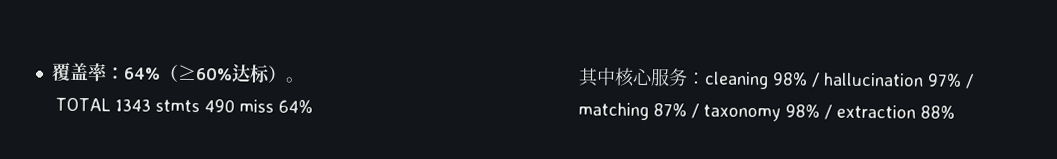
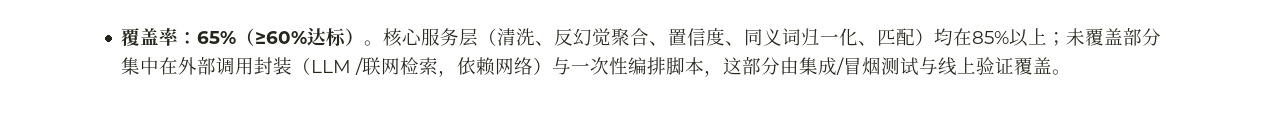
[122,67,161,80] 64% -> [197,31,237,44] 65%
[55,97,314,114] [578,67,975,90] [578,102,956,122] // TOTAL 1343 stmts 490 miss 64% // 其中核心服务：cleaning 98% / hallucination 97% / matching 87% / taxonomy 98% / extraction 88% -> [383,28,1162,47] [121,57,1072,77] 核心服务层（清洗、反幻觉聚合、置信度、同义词归一化、匹配）均在85%以上；未覆盖部分集中在外部调用封装（LLM /联网检索，依赖网络）与一次性编排脚本，这部分由集成/冒烟测试与线上验证覆盖。

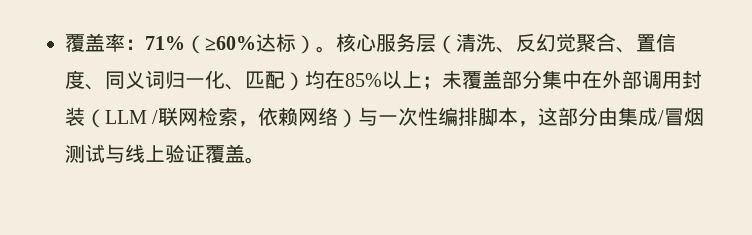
[197,31,237,44] 65% -> [145,36,185,50] 71%

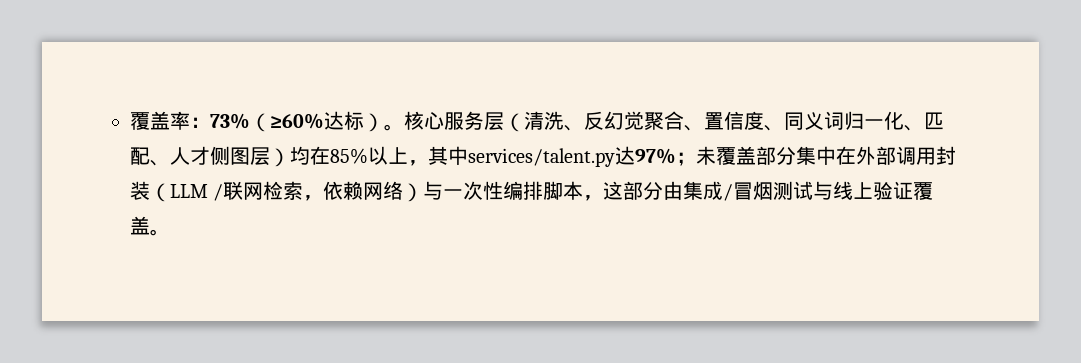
[145,36,185,50] 71% -> [210,113,250,129] 73%
(285, 80) none -> [150,146,270,166] 、人才侧图层
(422, 79) none -> [408,146,676,167] ，其中services/talent.py达97%

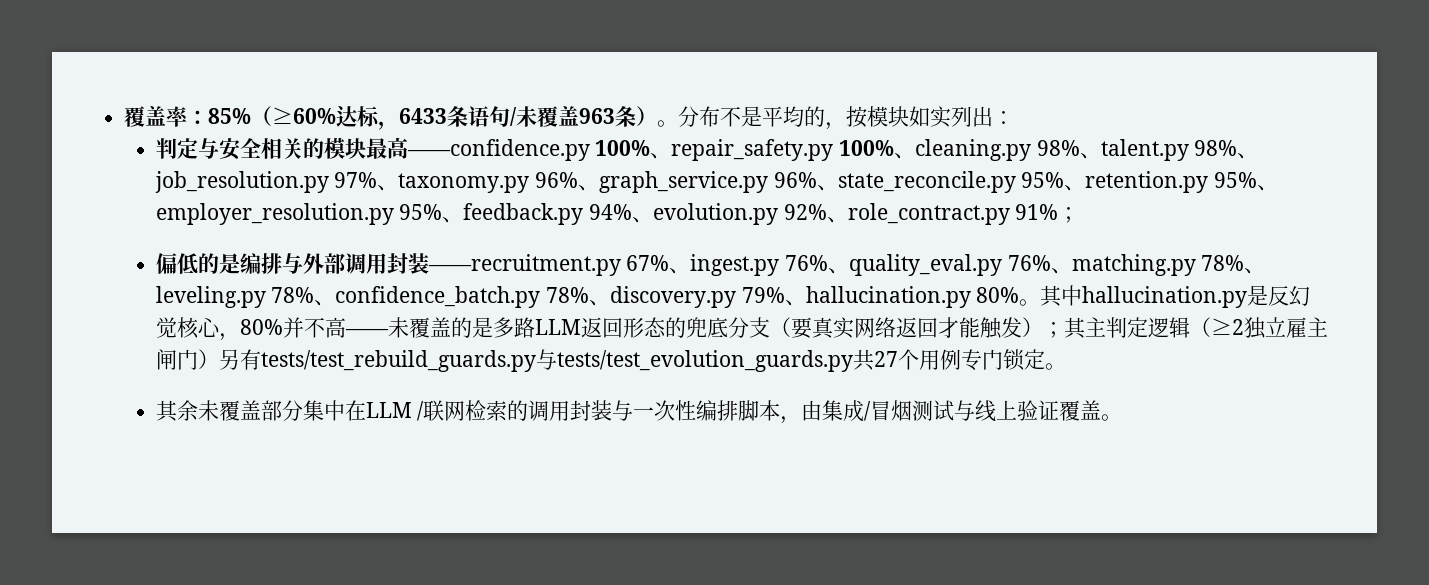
[210,113,250,129] 73% -> [208,108,252,124] 85%
[364,111,944,132] [130,146,696,167] ）。核心服务层（清洗、反幻觉聚合、置信度、同义词归一化、匹配、人才侧图层）均在85%以上，其中services/talent.py达97%； -> [378,106,1015,130] [155,137,1259,161] [154,171,1278,193] [155,203,1080,225] [155,253,1266,276] [155,285,1311,308] [155,317,1328,341] [155,349,1066,372] [155,400,198,422] ，6433条语句/未覆盖963条）。分布不是平均的，按模块如实列出： // 判定与安全相关的模块最高——confidence.py 100%、repair_safety.py 100%、cleaning.py 98%、talent.py 98%、job_resolution.py 97%、taxonomy.py 96%、graph_service.py 96%、state_reconcile.py 95%、retention.py 95%、employer_resolution.py 95%、feedback.py 94%、evolution.py 92%、role_contract.py 91%； // 偏低的是编排与外部调用封装——recruitment.py 67%、ingest.py 76%、quality_eval.py 76%、matching.py 78%、leveling.py 78%、confidence_batch.py 78%、discovery.py 79%、hallucination.py 80%。其中hallucination.py是反幻觉核心，80%并不高——未覆盖的是多路LLM返回形态的兜底分支（要真实网络返回才能触发）；其主判定逻辑（≥2独立雇主闸门）另有tests/test_rebuild_guards.py与tests/test_evolution_guards.py共27个用例专门锁定。 // 其余
[856,146,956,165] [130,181,170,202] 外部调用封装（ -> (366, 410) none
[303,181,424,202] ，依赖网络） -> [507,400,613,421] 的调用封装
[603,181,664,200] 这部分 -> (802, 420) none

